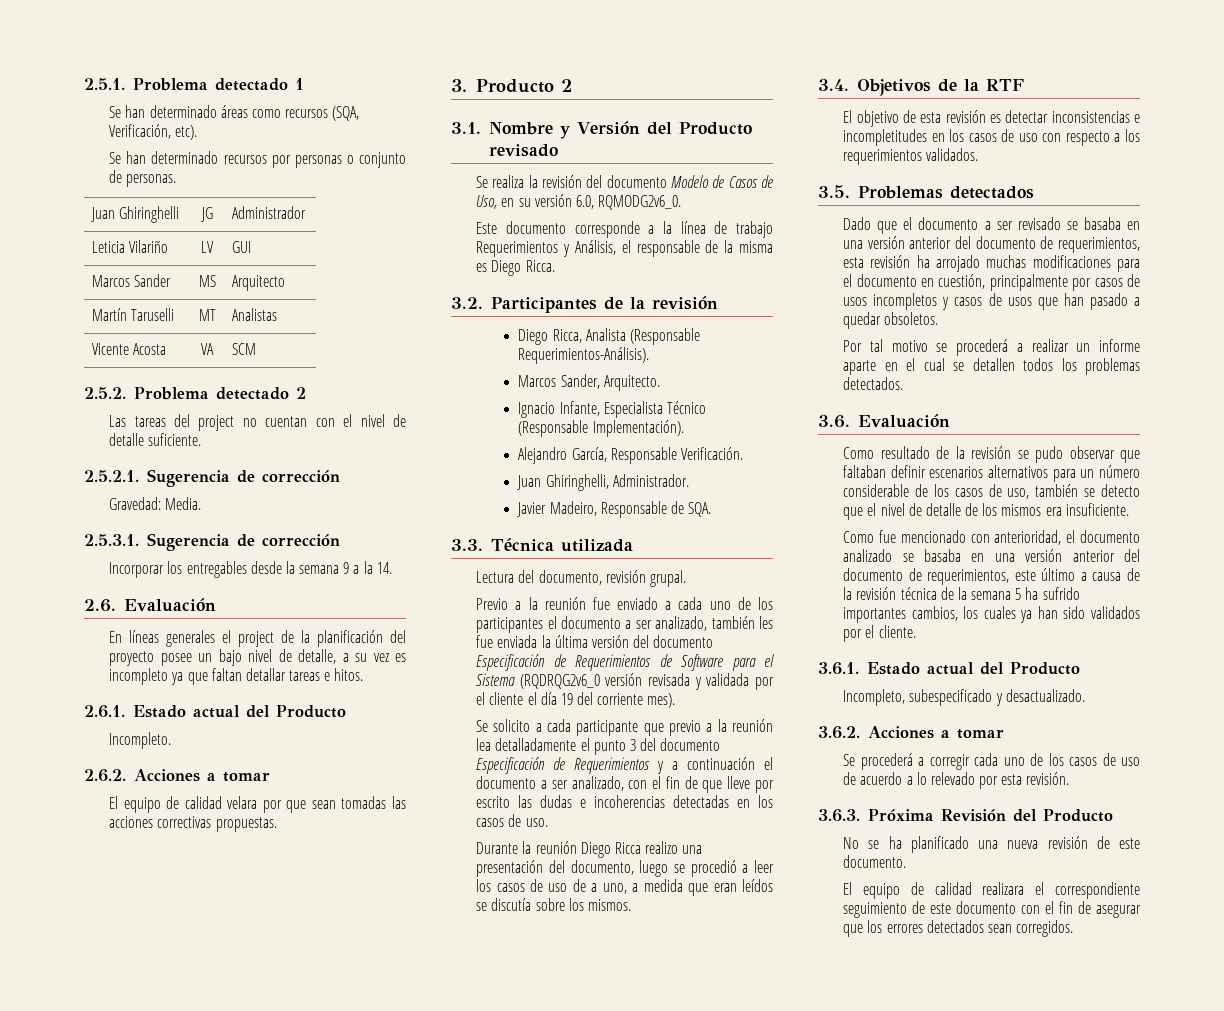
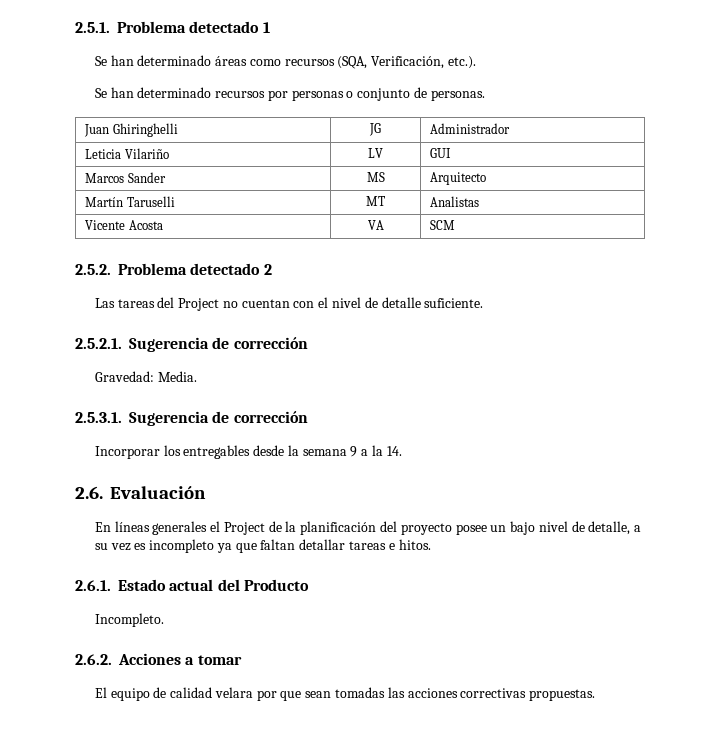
[175,125,198,140] etc). -> [447,56,476,69] etc.).
[198,415,235,431] project -> [178,298,220,311] Project
[238,631,275,647] project -> [223,522,265,535] Project
[451,79,573,93] [451,121,752,139] [488,144,558,157] [476,175,773,188] [476,194,682,210] [476,221,773,238] [476,240,773,257] [476,260,555,276] [451,296,718,313] [518,328,700,345] [518,347,650,364] [518,374,660,391] [518,401,706,418] [518,420,684,437] [518,447,743,464] [517,474,689,491] [517,501,712,518] [451,538,633,552] [476,570,686,587] [476,597,773,610] [476,616,773,633] [476,635,714,648] [476,654,774,671] [476,673,774,690] [476,692,676,708] [476,719,773,736] [476,738,721,755] [476,757,773,774] [476,776,774,793] [476,795,773,808] [476,814,548,827] [476,841,703,858] [476,860,774,877] [476,879,773,896] [476,898,631,911] [818,79,1024,96] [843,110,1140,127] [843,129,1140,146] [843,148,979,165] [818,185,1034,199] [843,217,1140,234] [843,236,1140,253] [843,255,1140,272] [843,274,1140,291] [843,293,1140,310] [843,312,939,329] [843,339,1140,356] [843,358,1140,375] [843,377,904,390] [818,414,950,428] [843,446,1140,463] [843,465,1140,482] [843,484,1140,499] [843,503,1129,520] [843,530,1140,545] [843,549,1140,562] [843,568,1140,585] [843,587,1080,600] [843,606,1140,623] [843,625,916,642] [818,662,1080,675] [843,689,1085,706] [818,726,1004,739] [843,753,1140,770] [843,772,1070,789] [818,809,1113,822] [843,836,1140,853] [843,855,907,868] [843,882,1140,899] [843,901,1141,918] [843,920,1074,937] // 3. Producto 2 // 3.1. Nombre y Versión del Producto revisado // Se realiza la revisión del documento Modelo de Casos de Uso, en su versión 6.0, RQMODG2v6_0. // Este documento corresponde a la línea de trabajo Requerimientos y Análisis, el responsable de la misma es Diego Ricca. // 3.2. Participantes de la revisión // Diego Ricca, Analista (Responsable Requerimientos-Análisis). // Marcos Sander, Arquitecto. // Ignacio Infante, Especialista Técnico (Responsable Implementación). // Alejandro García, Responsable Verificación. // Juan Ghiringhelli, Administrador. // Javier Madeiro, Responsable de SQA. // 3.3. Técnica utilizada // Lectura del documento, revisión grupal. // Previo a la reunión fue enviado a cada uno de los participantes el documento a ser analizado, también les fue enviada la última versión del documento Especificación de Requerimientos de Software para el Sistema (RQDRQG2v6_0 versión revisada y validada por el cliente el día 19 del corriente mes). // Se solicito a cada participante que previo a la reunión lea detalladamente el punto 3 del documento Especificación de Requerimientos y a continuación el documento a ser analizado, con el fin de que lleve por escrito las dudas e incoherencias detectadas en los casos de uso. // Durante la reunión Diego Ricca realizo una presentación del documento, luego se procedió a leer los casos de uso de a uno, a medida que eran leídos se discutía sobre los mismos. // 3.4. Objetivos de la RTF // El objetivo de esta revisión es detectar inconsistencias e incompletitudes en los casos de uso con respecto a los requerimientos validados. // 3.5. Problemas detectados // Dado que el documento a ser revisado se basaba en una versión anterior del documento de requerimientos, esta revisión ha arrojado muchas modificaciones para el documento en cuestión, principalmente por casos de usos incompletos y casos de usos que han pasado a quedar obsoletos. // Por tal motivo se procederá a realizar un informe aparte en el cual se detallen todos los problemas detectados. // 3.6. Evaluación // Como resultado de la revisión se pudo observar que faltaban definir escenarios alternativos para un número considerable de los casos de uso, también se detecto que el nivel de detalle de los mismos era insuficiente. // Como fue mencionado con anterioridad, el documento analizado se basaba en una versión anterior del documento de requerimientos, este último a causa de la revisión técnica de la semana 5 ha sufrido importantes cambios, los cuales ya han sido validados por el cliente. // 3.6.1. Estado actual del Producto // Incompleto, subespecificado y desactualizado. // 3.6.2. Acciones a tomar // Se procederá a corregir cada uno de los casos de uso de acuerdo a lo relevado por esta revisión. // 3.6.3. Próxima Revisión del Producto // No se ha planificado una nueva revisión de este documento. // El equipo de calidad realizara el correspondiente seguimiento de este documento con el fin de asegurar que los errores detectados sean corregidos. -> (596, 695) none

